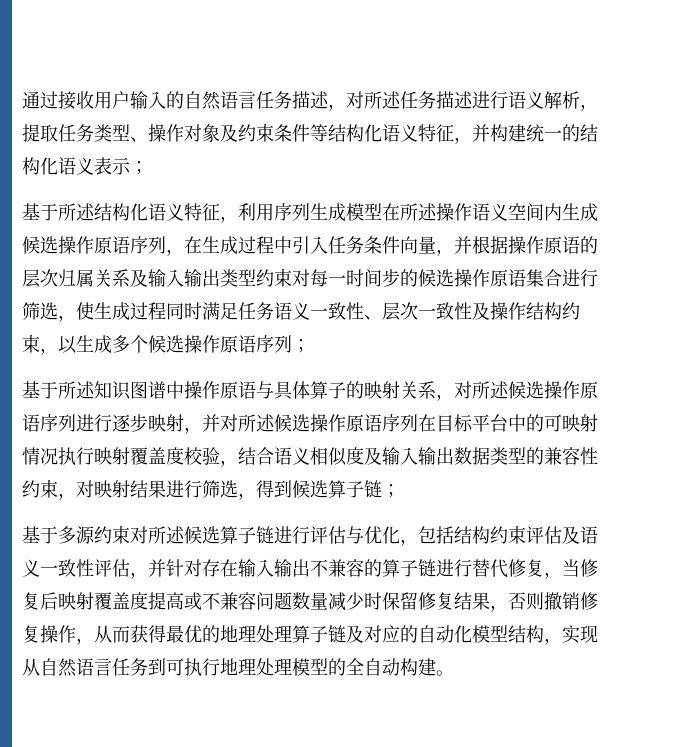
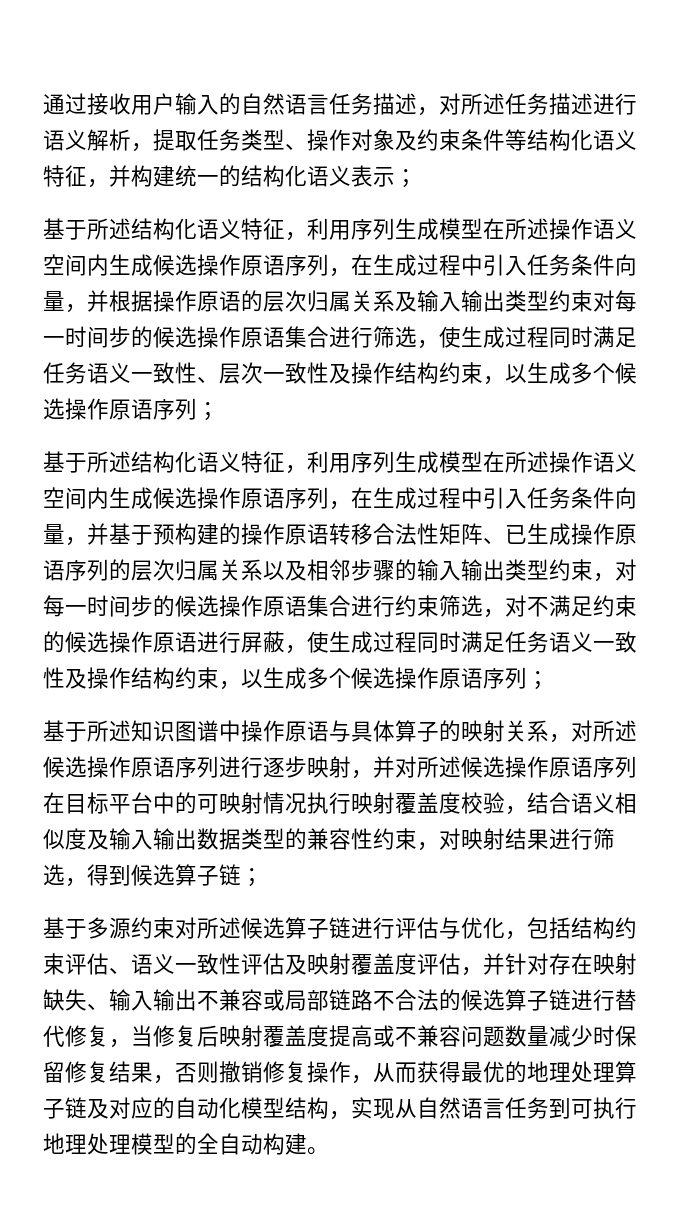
(310, 346) none -> [43,451,637,474] [43,487,637,510] [43,523,637,546] [43,559,637,582] [43,595,637,618] [43,631,637,654] [43,667,549,690] // 基于所述结构化语义特征，利用序列生成模型在所述操作语义空间内生成候选操作原语序列，在生成过程中引入任务条件向量，并基于预构建的操作原语转移合法性矩阵、已生成操作原语序列的层次归属关系以及相邻步骤的输入输出类型约束，对每一时间步的候选操作原语集合进行约束筛选，对不满足约束的候选操作原语进行屏蔽，使生成过程同时满足任务语义一致性及操作结构约束，以生成多个候选操作原语序列；
[562,526,580,544] 及 -> [109,967,131,974] 、
(130, 568) none -> [285,953,461,975] 及映射覆盖度评估
(238, 568) none -> [593,953,637,975] [43,989,109,1011] 映射缺失、
[364,559,382,577] 的 -> [263,989,505,1011] 或局部链路不合法的候选

